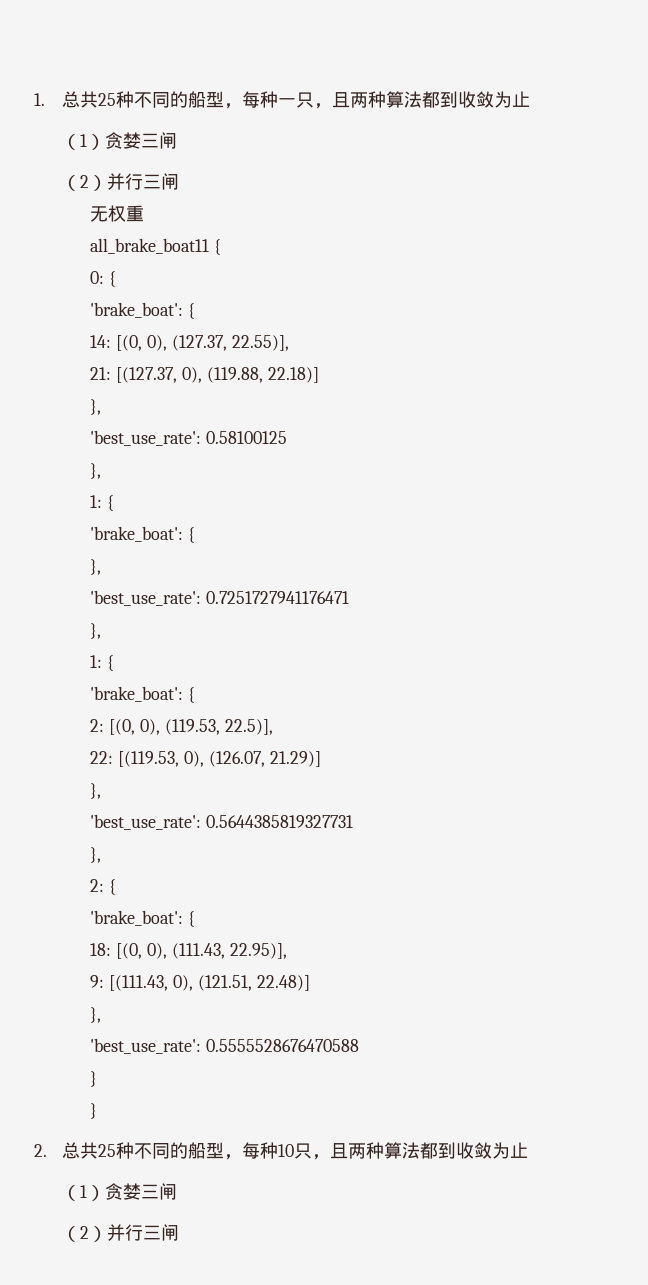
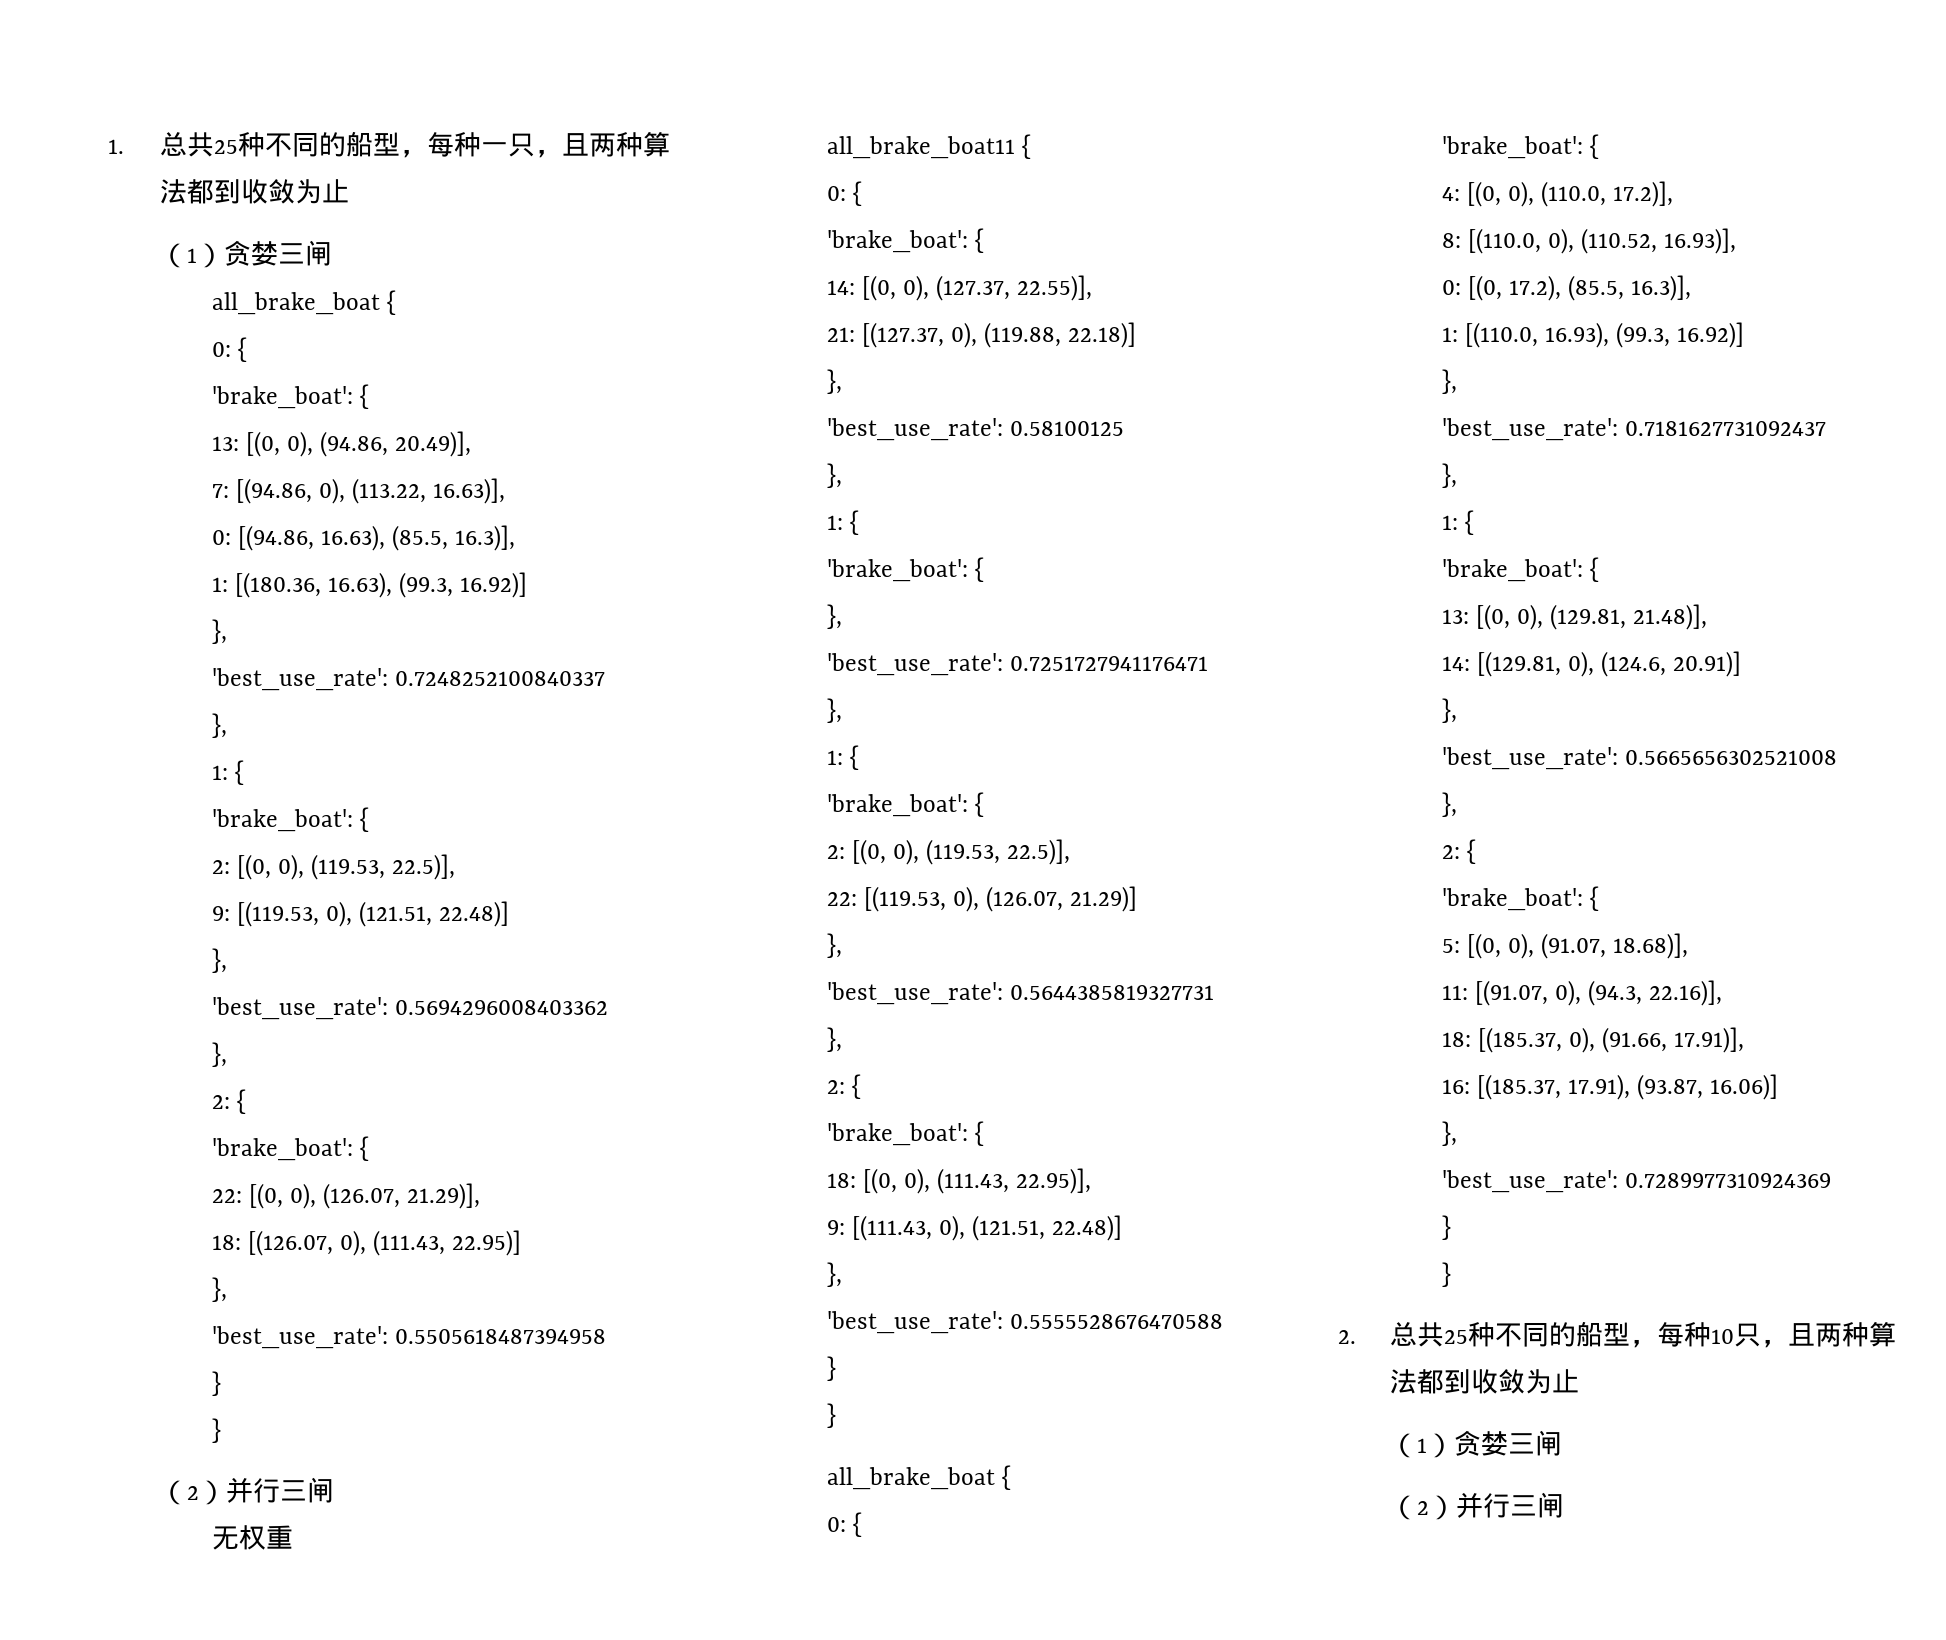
(178, 140) none -> [211,290,396,315] [211,337,247,362] [211,384,369,409] [211,431,472,457] [211,478,506,504] [211,525,516,551] [211,572,528,598] [211,619,227,644] [211,668,605,691] [211,713,227,738] [211,760,244,785] [211,807,369,832] [211,854,456,880] [211,901,510,927] [211,948,227,973] [211,997,608,1020] [211,1042,227,1067] [211,1089,246,1114] [211,1136,369,1161] [211,1183,481,1209] [211,1230,522,1256] [211,1277,227,1302] [211,1326,606,1349] [211,1371,221,1396] [211,1418,221,1443] // all_brake_boat { // 0: { // 'brake_boat': { // 13: [(0, 0), (94.86, 20.49)], // 7: [(94.86, 0), (113.22, 16.63)], // 0: [(94.86, 16.63), (85.5, 16.3)], // 1: [(180.36, 16.63), (99.3, 16.92)] // }, // 'best_use_rate': 0.7248252100840337 // }, // 1: { // 'brake_boat': { // 2: [(0, 0), (119.53, 22.5)], // 9: [(119.53, 0), (121.51, 22.48)] // }, // 'best_use_rate': 0.5694296008403362 // }, // 2: { // 'brake_boat': { // 22: [(0, 0), (126.07, 21.29)], // 18: [(126.07, 0), (111.43, 22.95)] // }, // 'best_use_rate': 0.5505618487394958 // } // }
(98, 1111) none -> [826,1465,1011,1490] [826,1512,862,1537] [1441,134,1599,159] [1441,181,1674,207] [1441,228,1737,254] [1441,275,1692,301] [1441,322,1745,348] [1441,369,1457,394] [1441,418,1826,441] [1441,463,1457,488] [1441,510,1474,535] [1441,557,1599,582] [1441,604,1708,630] [1441,651,1742,677] [1441,698,1457,723] [1441,747,1837,770] [1441,792,1457,817] [1441,839,1476,864] [1441,886,1599,911] [1441,933,1689,959] [1441,980,1723,1006] [1441,1027,1745,1053] [1441,1074,1779,1100] [1441,1121,1457,1146] [1441,1170,1831,1193] [1441,1215,1451,1240] [1441,1262,1451,1287] // all_brake_boat { // 0: { // 'brake_boat': { // 4: [(0, 0), (110.0, 17.2)], // 8: [(110.0, 0), (110.52, 16.93)], // 0: [(0, 17.2), (85.5, 16.3)], // 1: [(110.0, 16.93), (99.3, 16.92)] // }, // 'best_use_rate': 0.7181627731092437 // }, // 1: { // 'brake_boat': { // 13: [(0, 0), (129.81, 21.48)], // 14: [(129.81, 0), (124.6, 20.91)] // }, // 'best_use_rate': 0.5665656302521008 // }, // 2: { // 'brake_boat': { // 5: [(0, 0), (91.07, 18.68)], // 11: [(91.07, 0), (94.3, 22.16)], // 18: [(185.37, 0), (91.66, 17.91)], // 16: [(185.37, 17.91), (93.87, 16.06)] // }, // 'best_use_rate': 0.7289977310924369 // } // }

